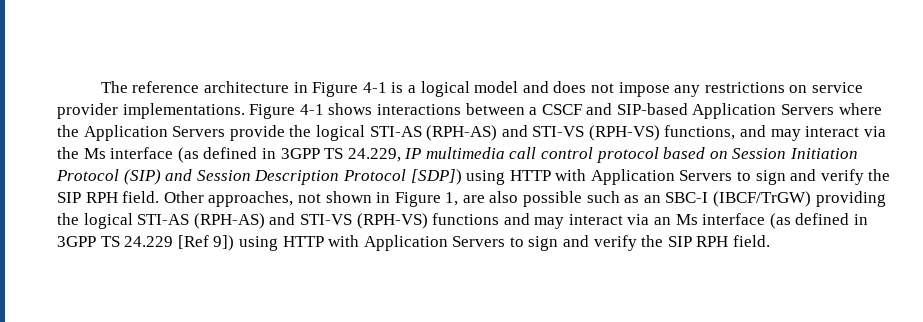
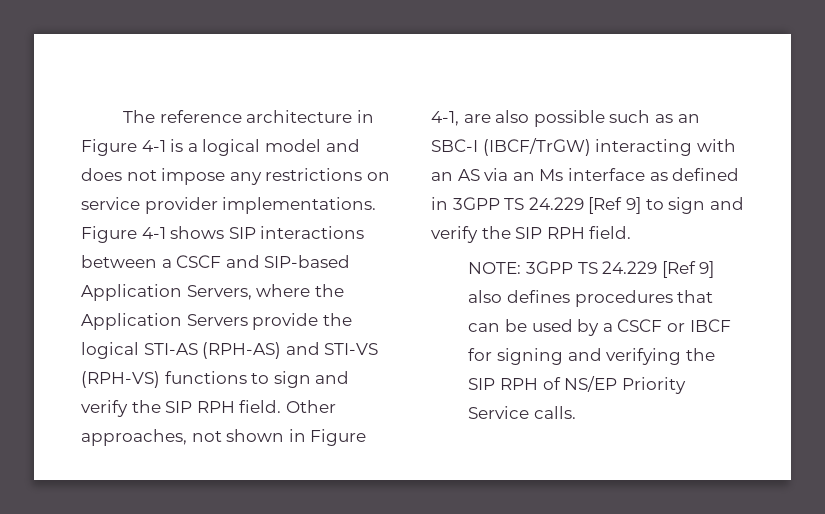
(373, 109) none -> [228,227,256,239] SIP
[781,104,835,115] Servers -> [186,285,252,300] Servers,
[664,125,886,141] [57,147,859,163] [56,169,733,185] functions, and may interact via the Ms interface (as defined in 3GPP TS 24.229, IP multimedia call control protocol based on Session Initiation Protocol (SIP) and Session Description Protocol [SDP]) using HTTP with Application Servers -> [164,371,247,384] functions
[445,192,459,206] 1, -> [431,111,459,126] 4-1,
[815,191,886,207] [57,213,623,229] providing the logical STI-AS (RPH-AS) and STI-VS (RPH-VS) functions and may interact -> [595,139,736,156] [431,169,480,181] interacting with an AS
[769,213,791,229] (as -> [649,172,668,181] as
[213,235,771,251] 9]) using HTTP with Application Servers to sign and verify the SIP RPH field. -> [625,197,744,214] [431,226,632,243] [468,261,715,278] [468,290,714,307] [468,319,731,336] [468,348,715,365] [468,376,686,394] [468,406,577,419] 9] to sign and verify the SIP RPH field. // NOTE: 3GPP TS 24.229 [Ref 9] also defines procedures that can be used by a CSCF or IBCF for signing and verifying the SIP RPH of NS/EP Priority Service calls.

